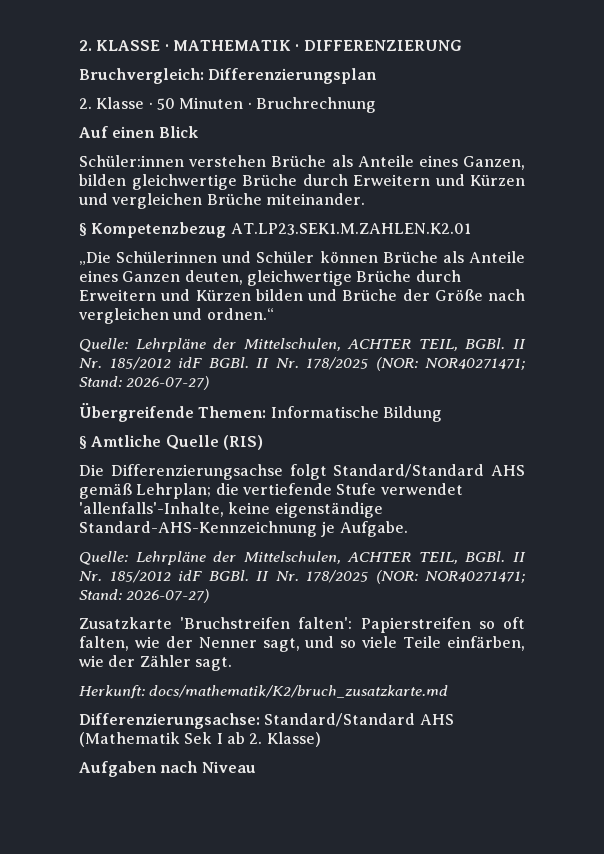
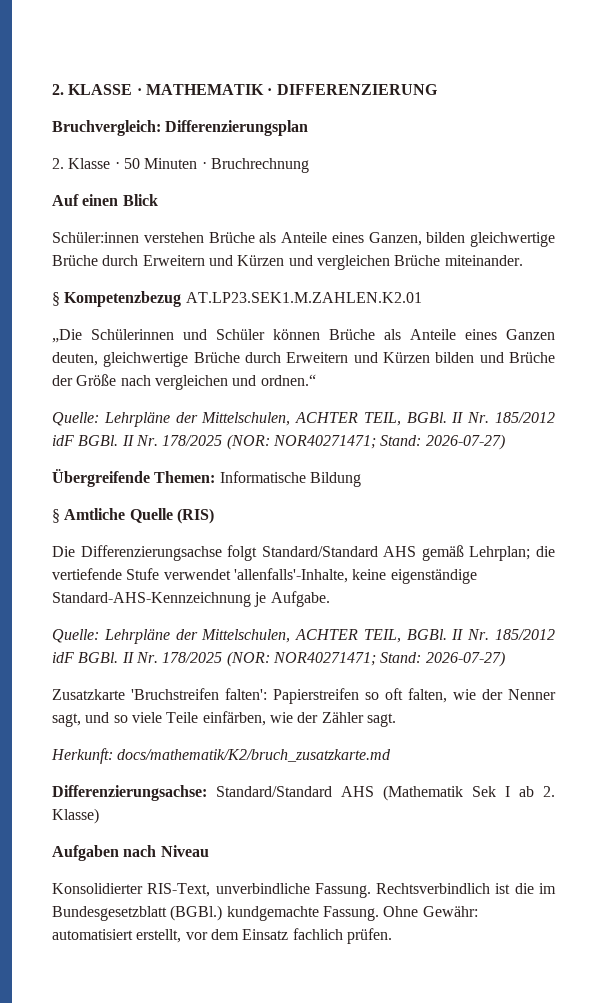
(256, 767) none -> [52,883,556,898] [52,905,478,921] [52,928,392,944] // Konsolidierter RIS-Text, unverbindliche Fassung. Rechtsverbindlich ist die im Bundesgesetzblatt (BGBl.) kundgemachte Fassung. Ohne Gewähr: automatisiert erstellt, vor dem Einsatz fachlich prüfen.

